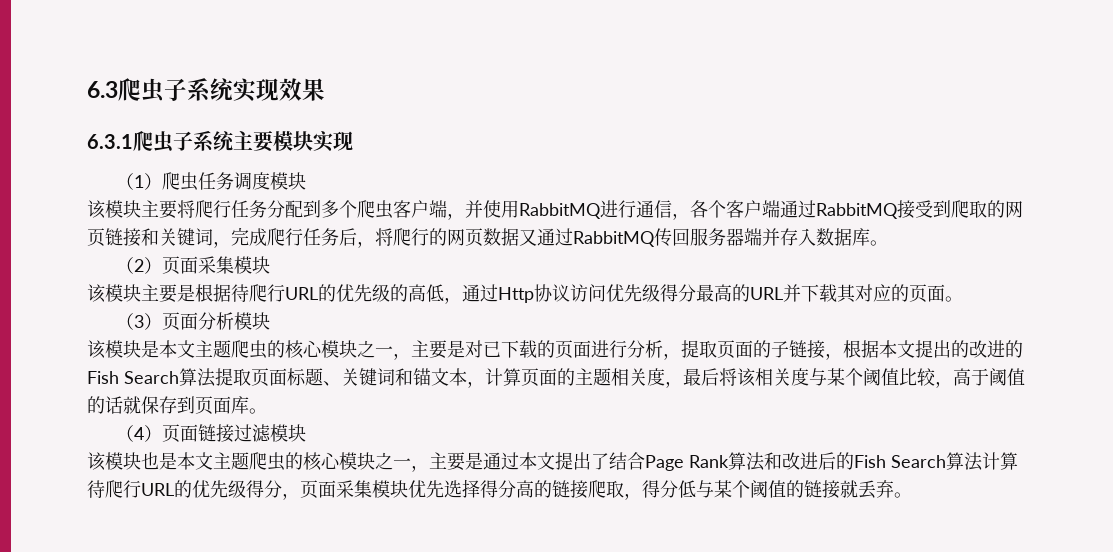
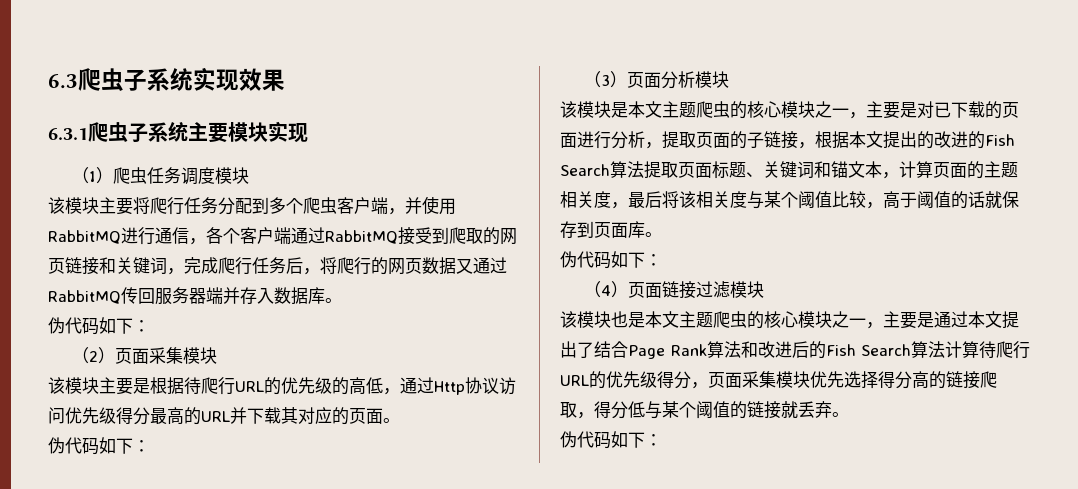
(888, 243) none -> [48,317,150,335] // 伪代码如下：
(963, 299) none -> [48,437,150,455] // 伪代码如下：
(267, 411) none -> [560,251,662,269] // 伪代码如下：
(912, 495) none -> [560,431,662,449] // 伪代码如下：

